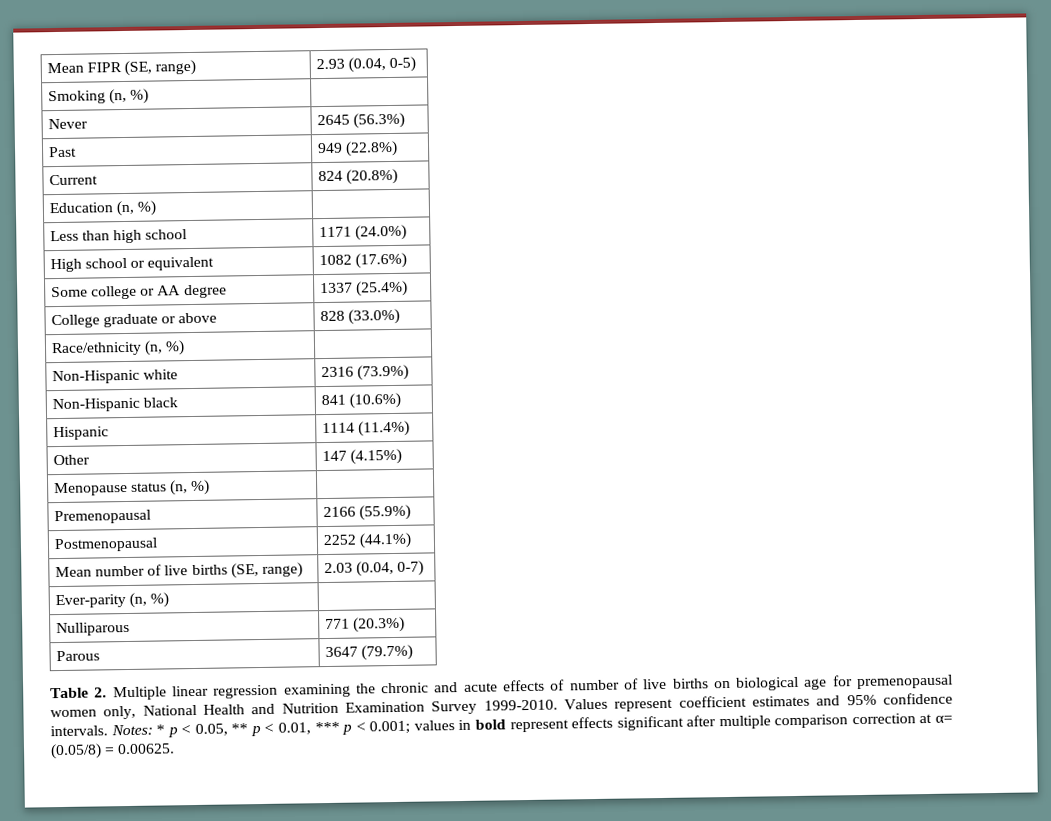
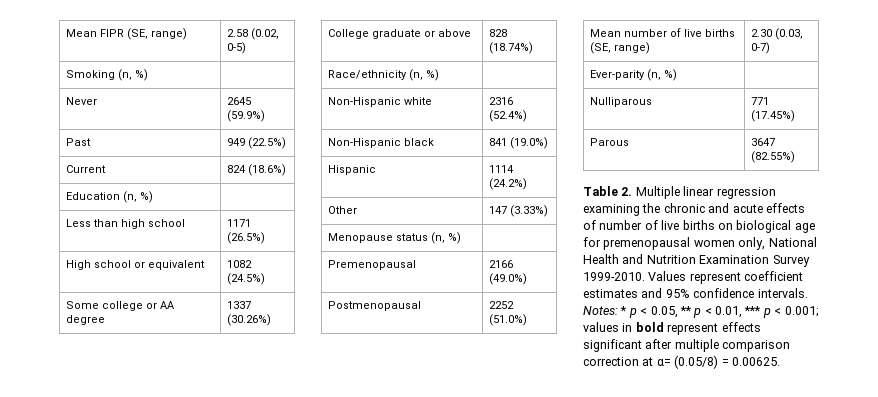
[315,57,387,73] 2.93 (0.04, -> [227,28,280,40] 2.58 (0.02,
[353,112,406,129] (56.3%) -> [227,110,266,122] (59.9%)
[345,140,399,157] (22.8%) -> [248,137,287,149] (22.5%)
[346,168,399,185] (20.8%) -> [248,164,287,176] (18.6%)
[355,224,408,241] (24.0%) -> [227,232,266,244] (26.5%)
[355,252,408,269] (17.6%) -> [227,273,266,285] (24.5%)
[356,280,409,297] (25.4%) -> [227,314,272,326] (30.26%)
[348,308,401,325] (33.0%) -> [489,42,534,54] (18.74%)
[357,364,410,381] (73.9%) -> [489,110,528,122] (52.4%)
[349,392,402,409] (10.6%) -> [510,137,549,149] (19.0%)
[358,420,411,437] (11.4%) -> [489,178,528,190] (24.2%)
[350,448,403,465] (4.15%) -> [510,205,549,217] (3.33%)
[359,504,412,521] (55.9%) -> [489,273,528,285] (49.0%)
[359,532,413,549] (44.1%) -> [489,314,528,326] (51.0%)
[323,560,395,577] 2.03 (0.04, -> [751,28,804,40] 2.30 (0.03,
[353,616,406,633] (20.3%) -> [751,110,796,122] (17.45%)
[361,644,414,661] (79.7%) -> [751,151,796,163] (82.55%)

